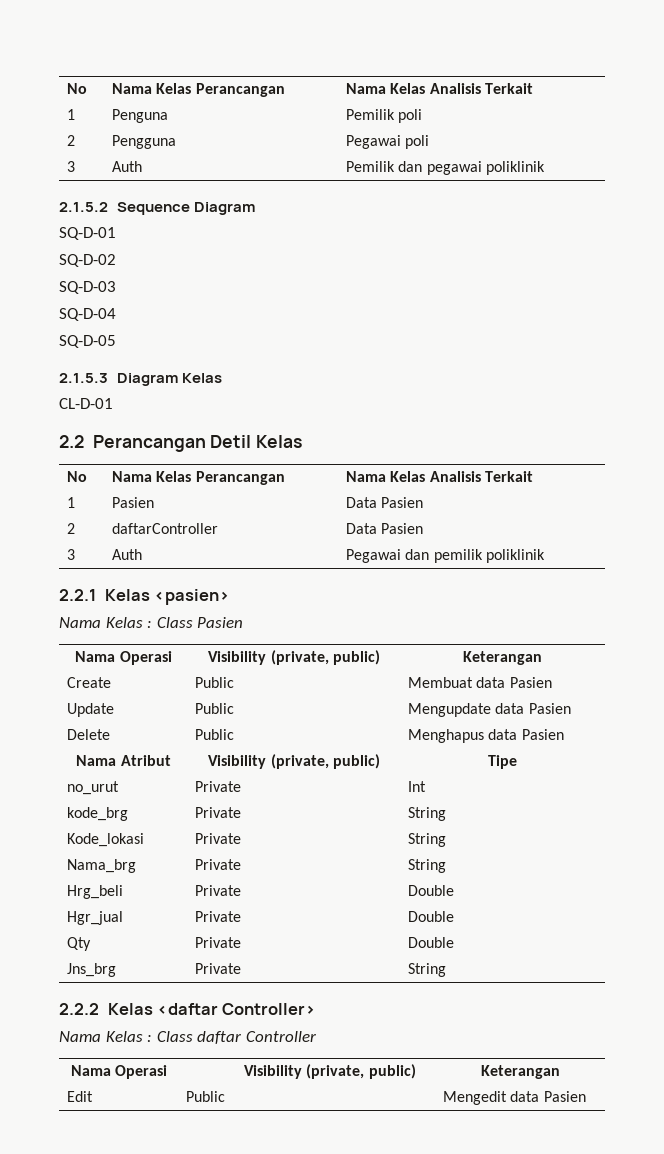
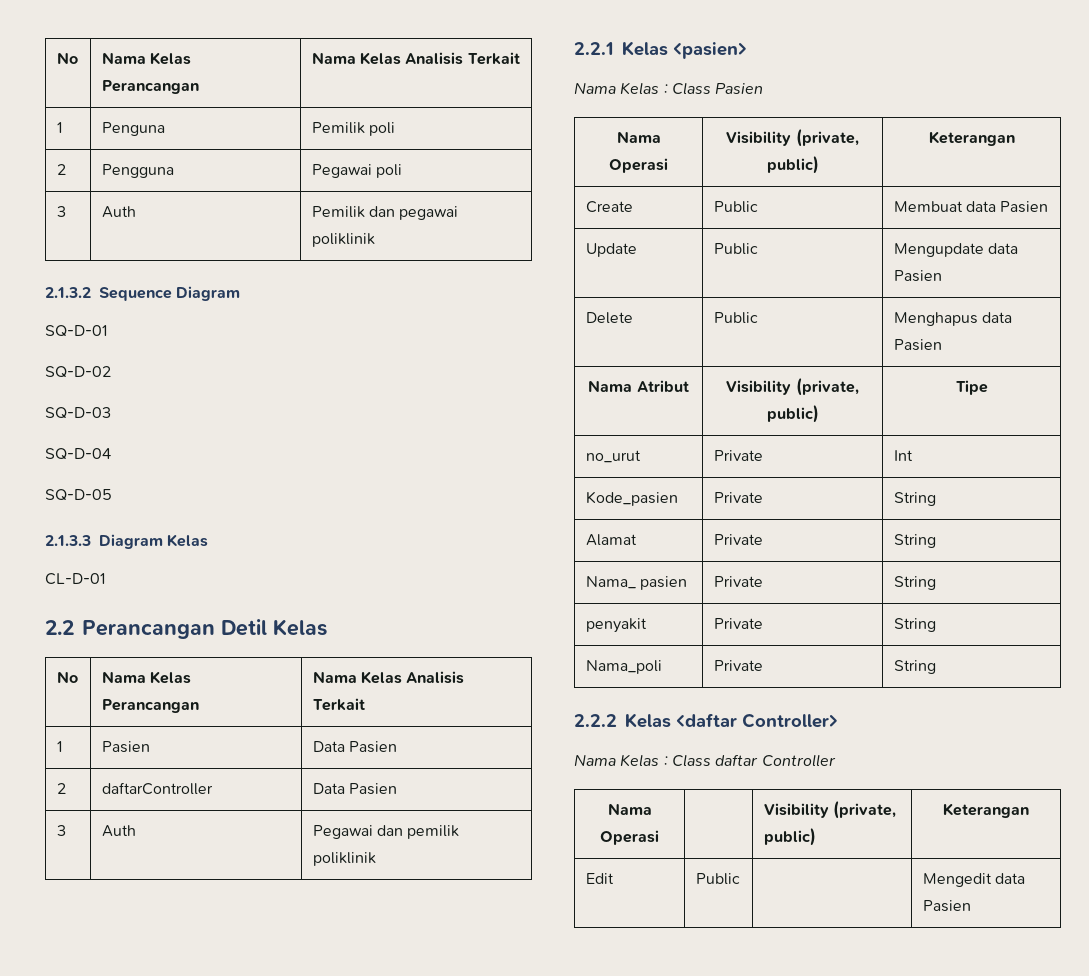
[59,202,108,212] 2.1.5.2 -> [45,287,91,298] 2.1.3.2
[59,373,108,383] 2.1.5.3 -> [45,535,91,546] 2.1.3.3
[67,807,129,821] [195,807,242,818] [408,807,447,821] [67,833,145,847] [195,833,242,844] [408,833,447,847] [67,859,137,873] [195,859,242,870] [408,859,447,873] [67,885,124,899] [195,885,242,896] [408,885,455,896] [67,911,124,925] [195,911,242,922] [408,911,455,922] [67,937,92,951] [195,937,242,948] [408,937,455,948] [67,963,117,977] kode_brg | Private | String // Kode_lokasi | Private | String // Nama_brg | Private | String // Hrg_beli | Private | Double // Hgr_jual | Private | Double // Qty | Private | Double // Jns_brg -> [585,491,678,506] [713,492,763,503] [893,492,936,506] [585,534,637,546] [713,534,763,545] [893,534,936,548] [585,576,688,590] [713,576,763,587] [893,576,936,590] [585,618,647,633] [713,618,763,629] [893,618,936,632] [585,660,662,674] Kode_pasien | Private | String // Alamat | Private | String // Nama_ pasien | Private | String // penyakit | Private | String // Nama_poli

